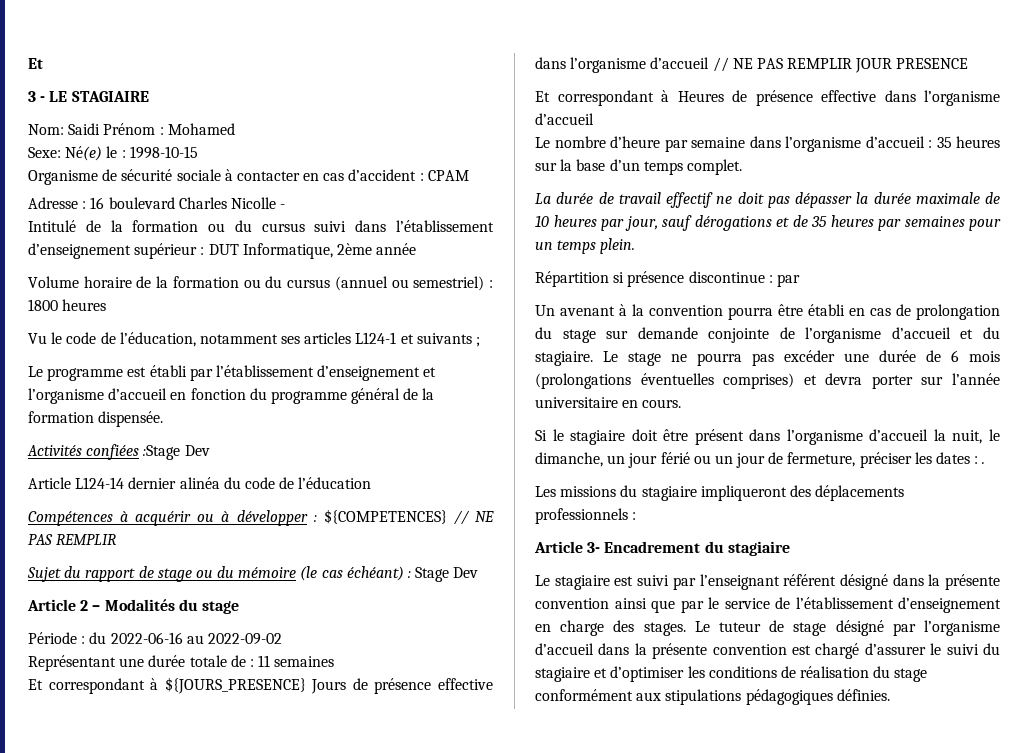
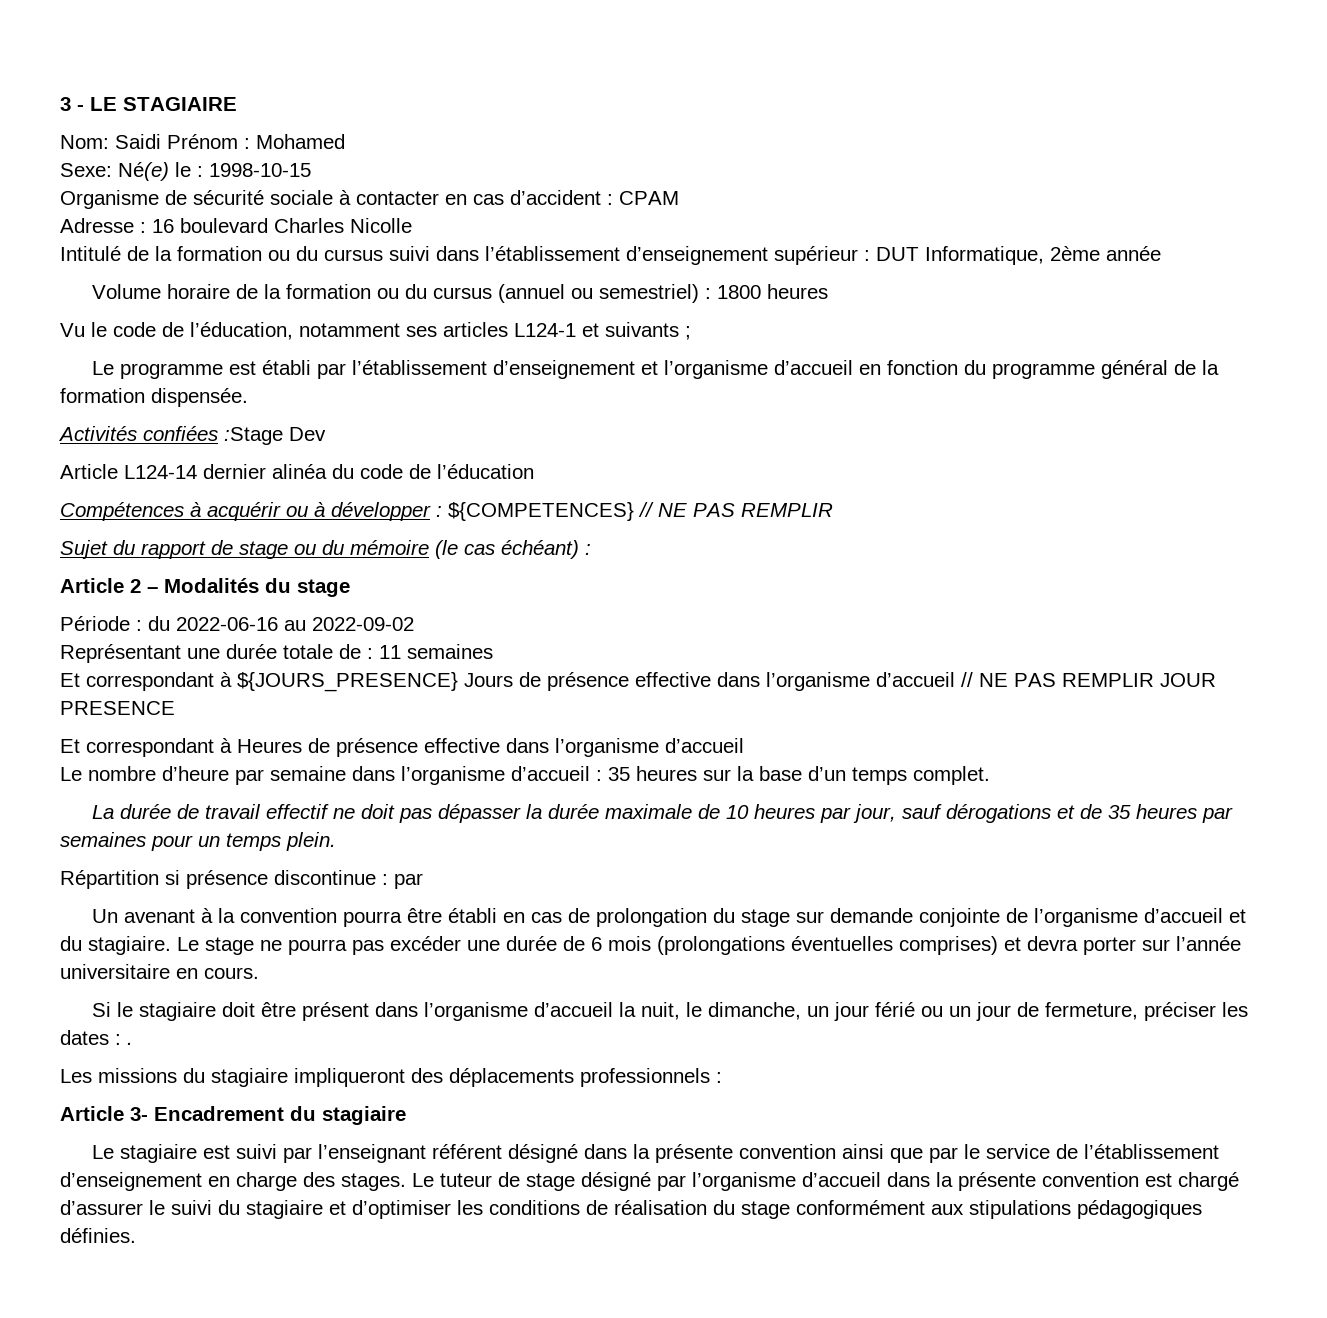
[28,58,43,69] Et // -> (60, 104) none
[280,204,286,209] - -> (412, 225) none
[415,567,479,582] Stage Dev -> (591, 549) none

